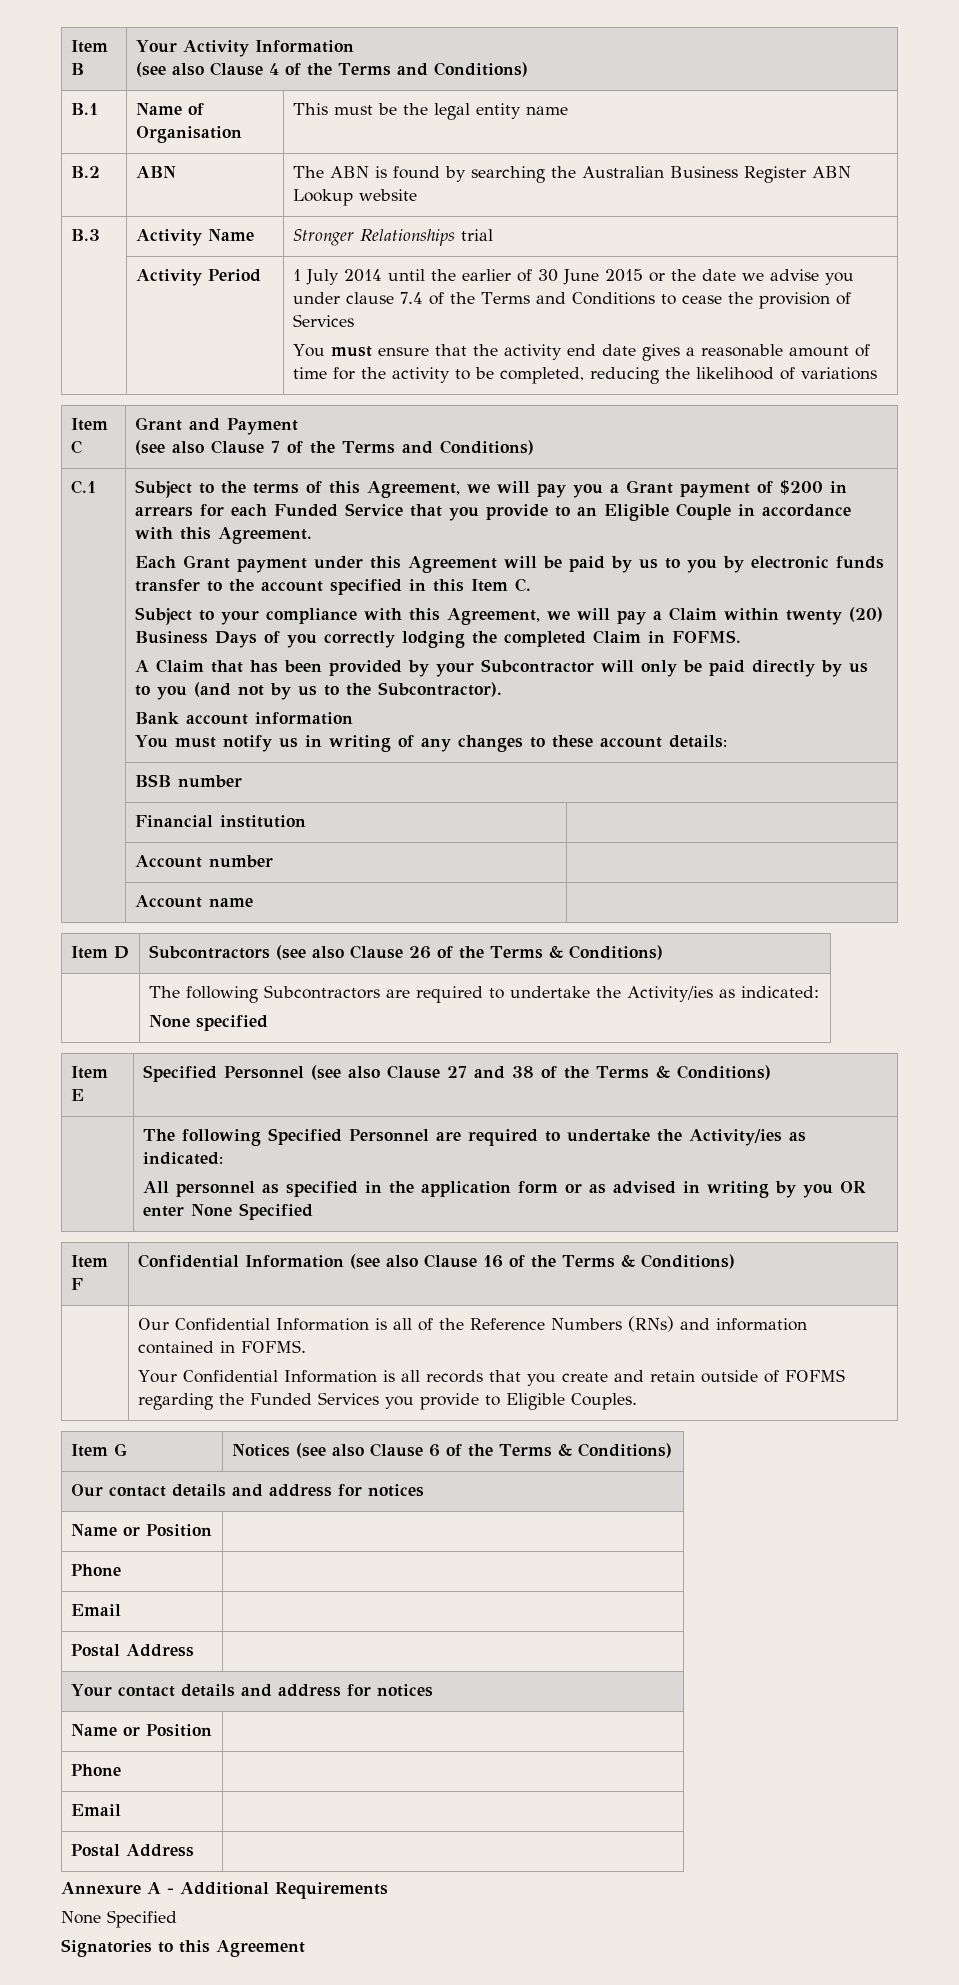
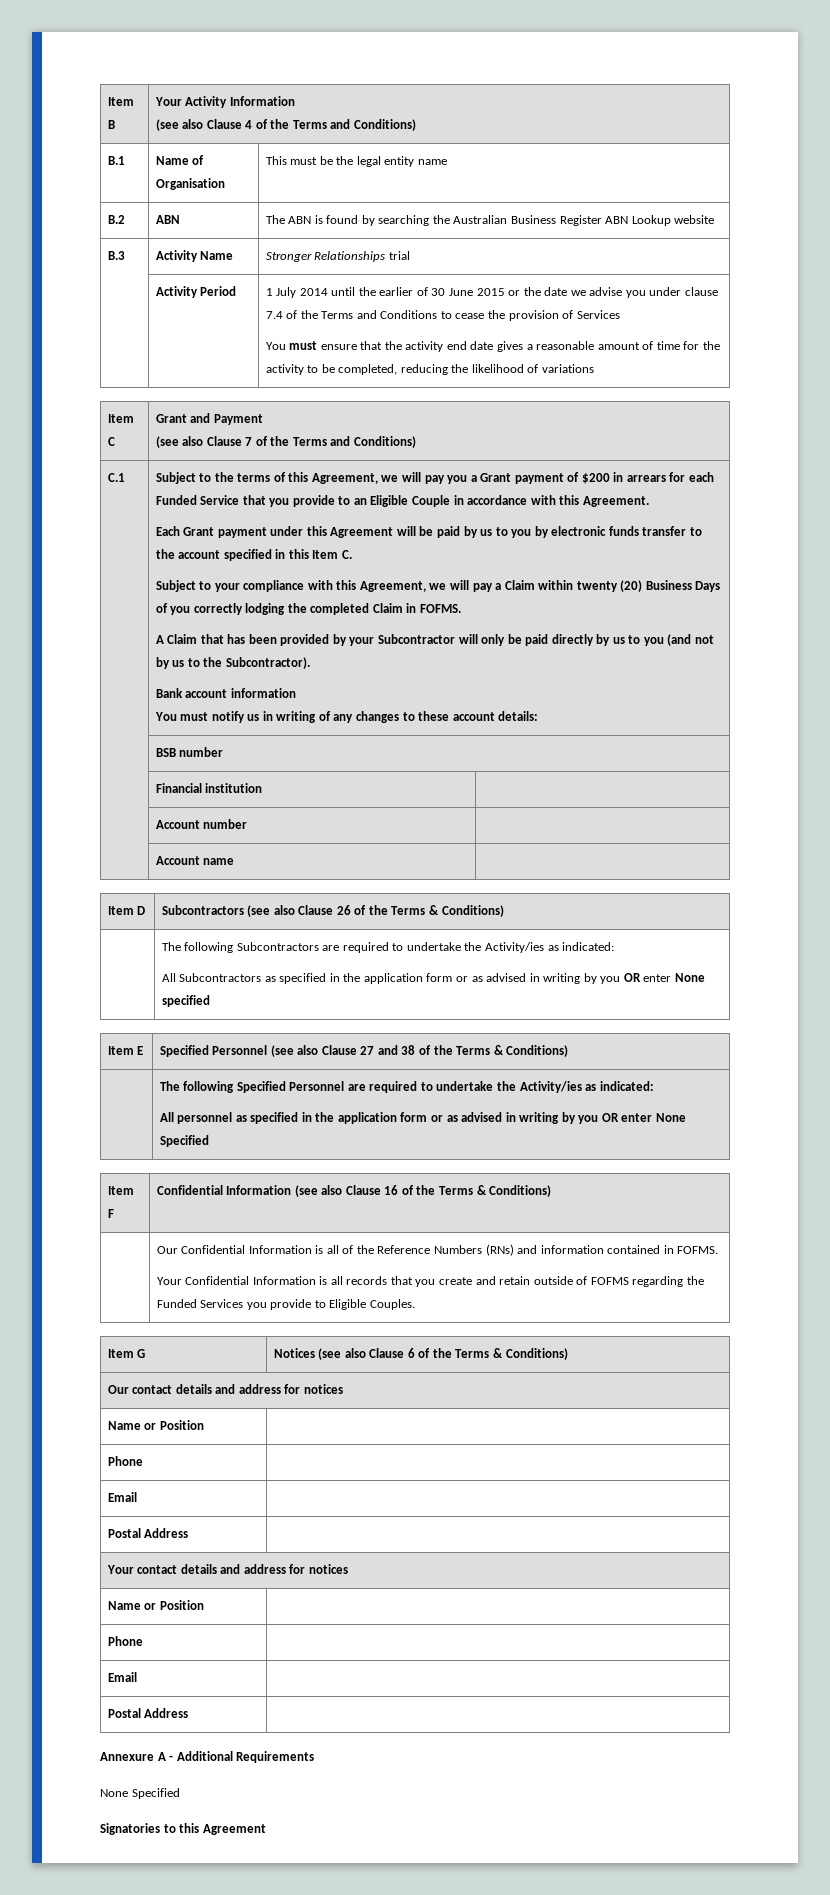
(819, 992) none -> [161,973,672,984] All Subcontractors as specified in the application form or as advised in writing by you OR enter

